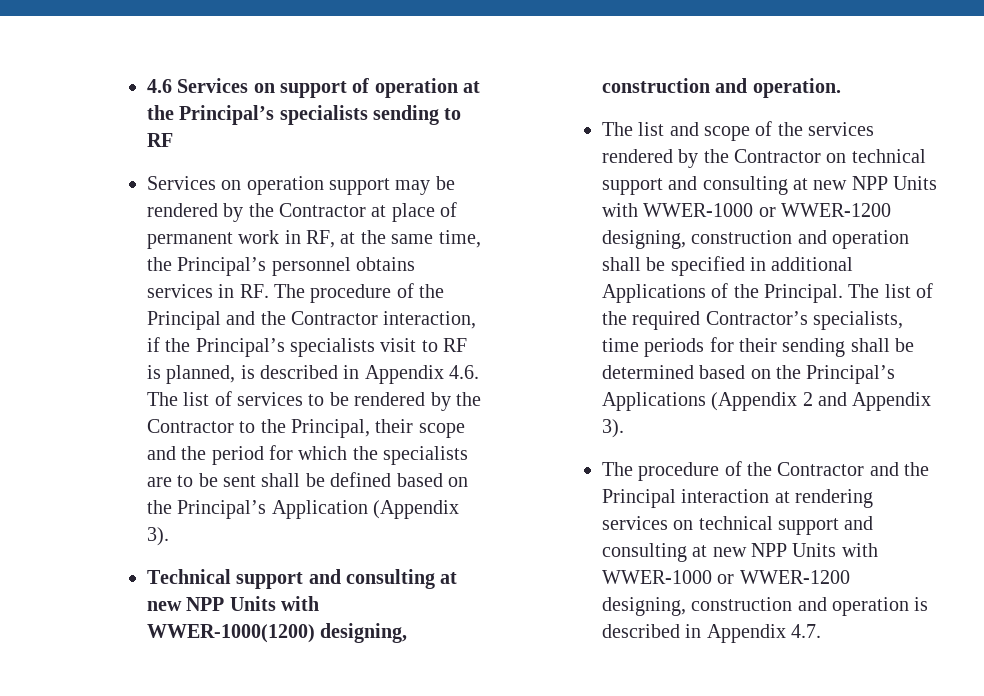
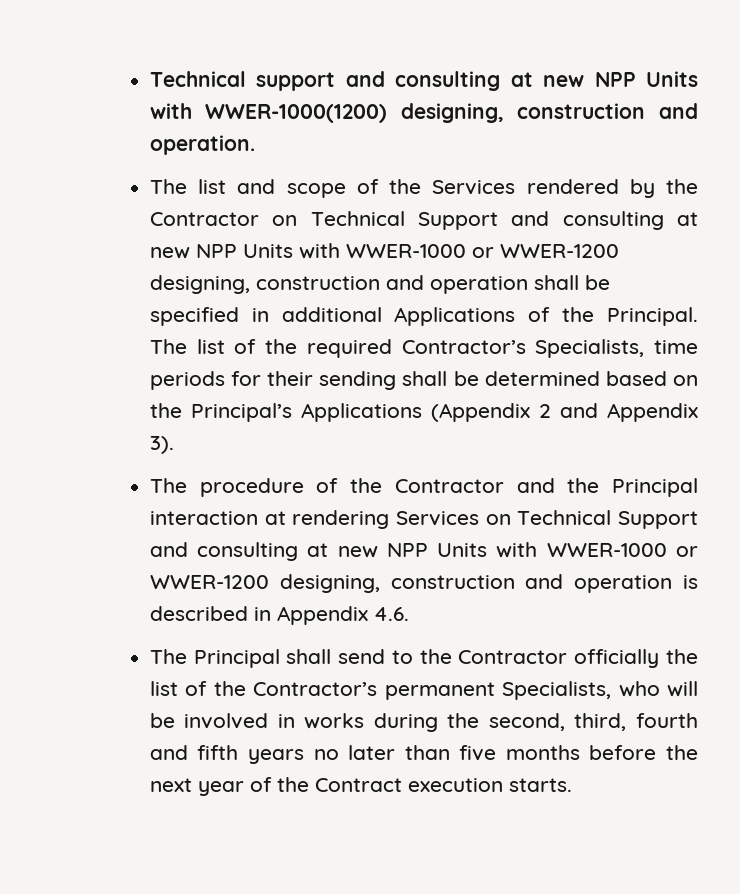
[146,78,481,98] [146,105,462,125] [146,133,173,147] [146,176,455,195] [146,202,458,222] [146,230,481,249] [146,257,416,276] [146,283,445,303] [146,311,477,330] [146,337,468,357] [146,365,480,384] [146,391,482,411] [146,419,465,438] [146,445,469,465] [146,472,469,487] [146,500,460,519] [146,527,169,546] 4.6 Services on support of operation at the Principal’s specialists sending to RF // Services on operation support may be rendered by the Contractor at place of permanent work in RF, at the same time, the Principal’s personnel obtains services in RF. The procedure of the Principal and the Contractor interaction, if the Principal’s specialists visit to RF is planned, is described in Appendix 4.6. The list of services to be rendered by the Contractor to the Principal, their scope and the period for which the specialists are to be sent shall be defined based on the Principal’s Application (Appendix 3). // -> (149, 79) none
[808,122,875,136] services -> [432,180,516,195] Services
[851,149,926,163] [601,178,663,195] technical support -> [310,211,498,230] Technical Support
[813,311,904,330] specialists, -> [535,339,645,358] Specialists,
[601,516,840,535] services on technical support -> [395,510,698,529] Services on Technical Support
[791,624,822,638] 4.7. -> [373,607,409,621] [149,649,698,668] [149,681,698,700] [149,713,698,732] [149,745,698,764] [149,777,572,796] 4.6. // The Principal shall send to the Contractor officially the list of the Contractor’s permanent Specialists, who will be involved in works during the second, third, fourth and fifth years no later than five months before the next year of the Contract execution starts.

